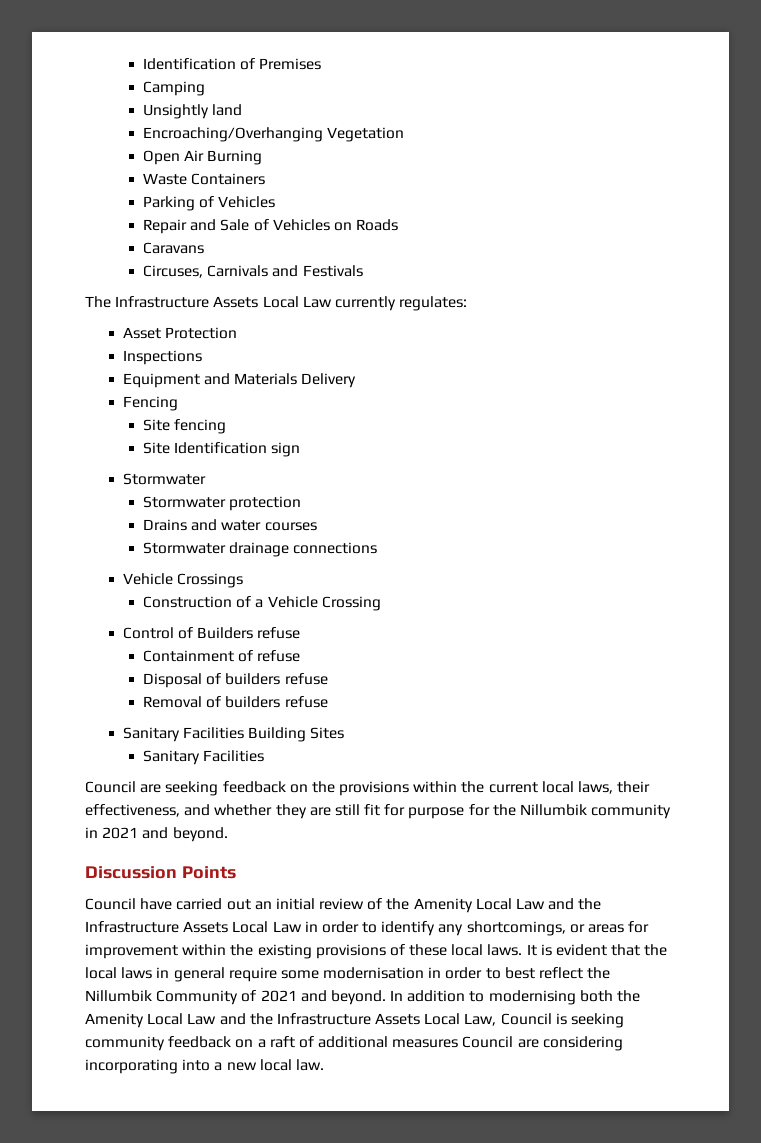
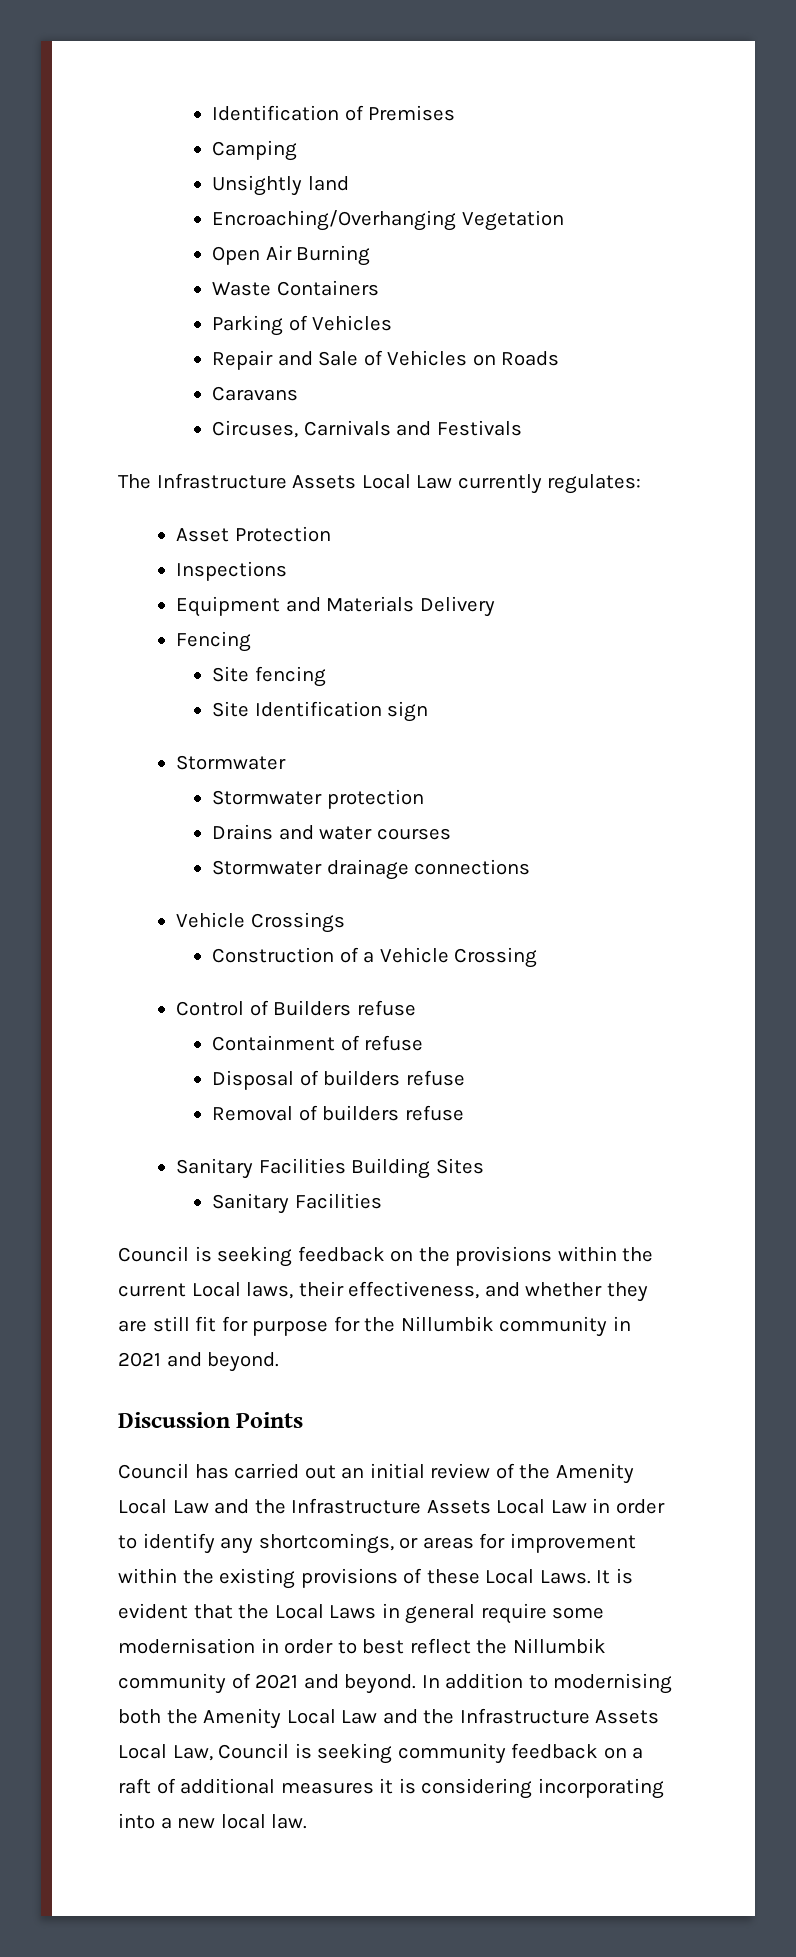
[140,784,162,793] are -> [194,1246,212,1262] is
[541,781,574,793] local -> [191,1282,241,1297] Local
[140,898,173,910] have -> [194,1464,229,1479] has
[451,944,523,956] local laws. -> [485,1569,591,1584] Local Laws.
[85,967,153,979] local laws -> [274,1604,377,1619] Local Laws
[156,990,239,1005] Community -> [118,1673,226,1694] community
[462,1036,539,1048] Council are -> [379,1778,416,1794] it is

